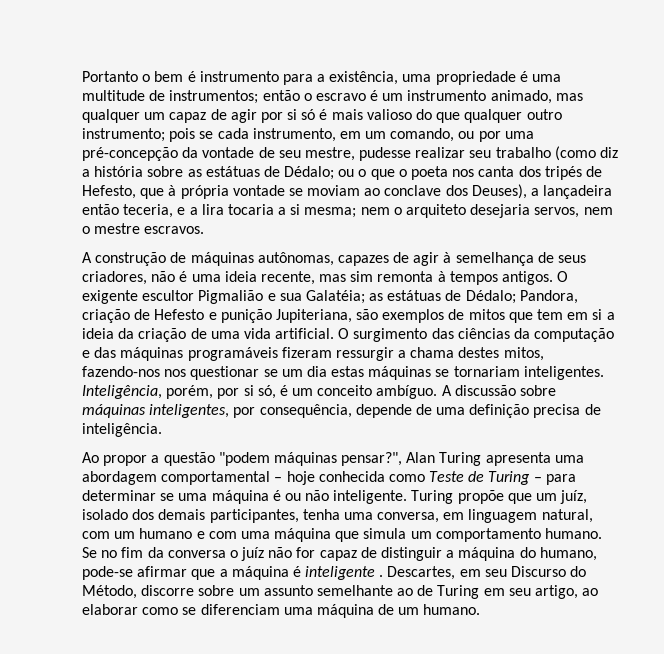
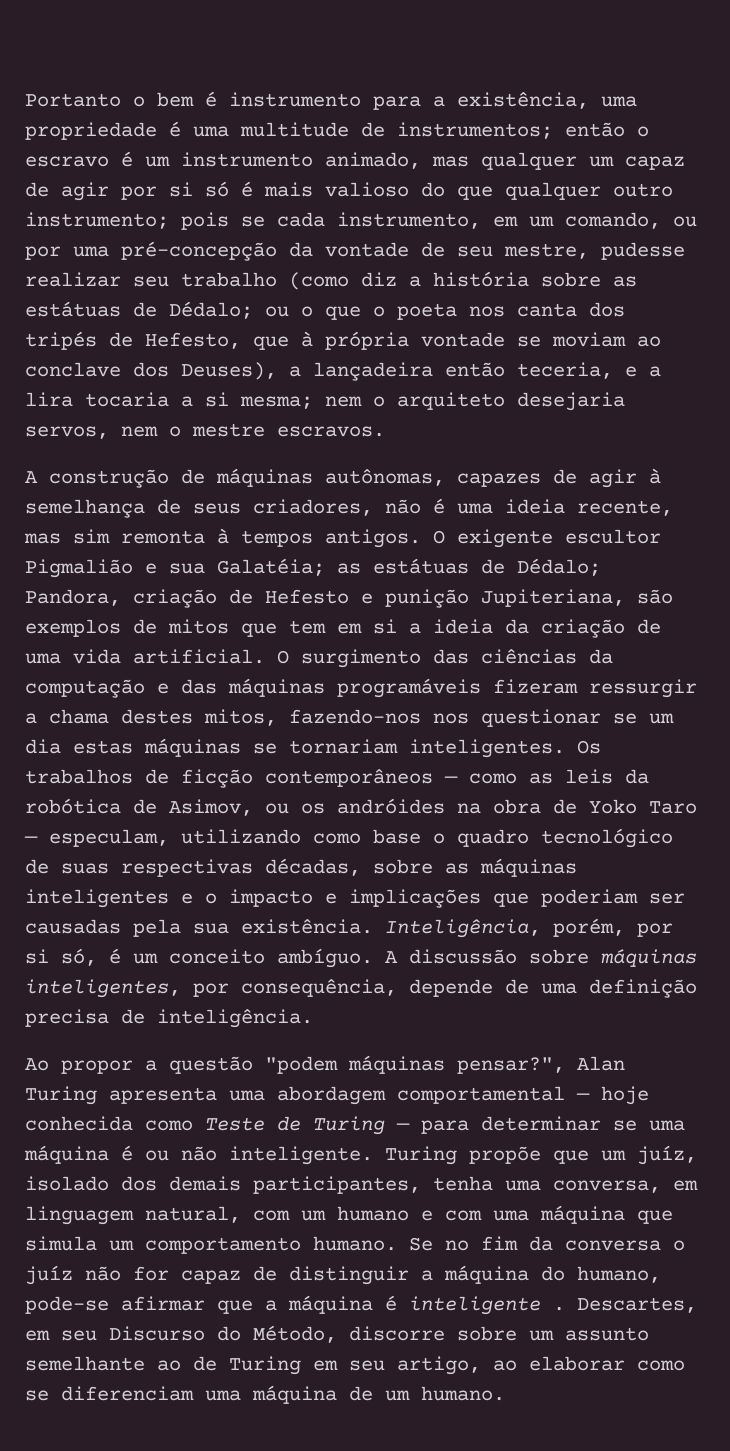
(604, 373) none -> [577,740,601,754] [25,769,649,788] [25,798,697,816] [24,828,673,848] [25,858,577,877] [25,889,685,908] [25,919,373,937] Os trabalhos de ficção contemporâneos — como as leis da robótica de Asimov, ou os andróides na obra de Yoko Taro — especulam, utilizando como base o quadro tecnológico de suas respectivas décadas, sobre as máquinas inteligentes e o impacto e implicações que poderiam ser causadas pela sua existência.
[274,477,283,482] – -> [576,1093,590,1100] —
[533,477,542,482] – -> [396,1123,410,1130] —

